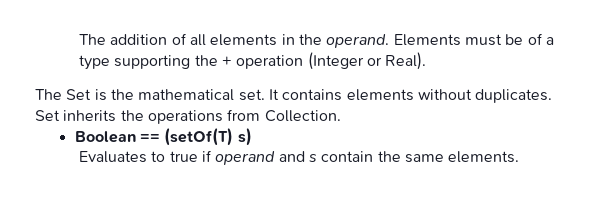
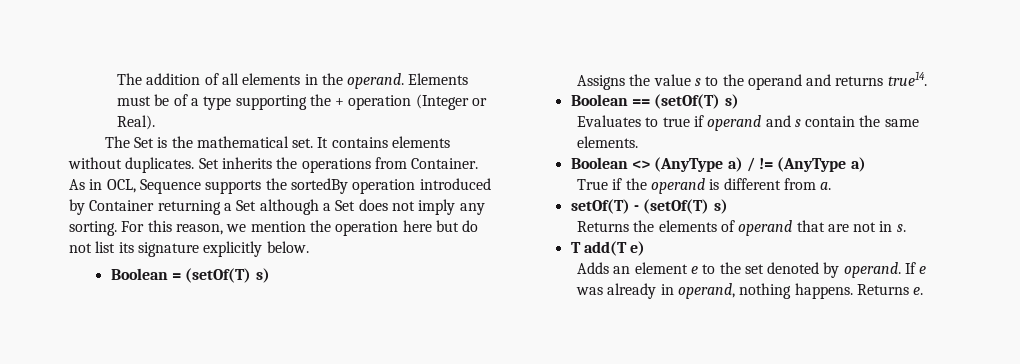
[264,110,341,122] Collection. -> [411,158,479,169] [69,178,491,194] [69,199,485,215] [69,220,479,236] [69,241,309,257] [110,268,270,283] [576,71,927,90] Container. As in OCL, Sequence supports the sortedBy operation introduced by Container returning a Set although a Set does not imply any sorting. For this reason, we mention the operation here but do not list its signature explicitly below. // Boolean = (setOf(T) s) // Assigns the value s to the operand and returns true14.
(520, 157) none -> [570,157,866,172] [576,178,832,194] [570,199,728,214] [576,220,906,236] [570,241,646,256] [576,262,927,278] [575,283,924,299] // Boolean <> (AnyType a) / != (AnyType a) // True if the operand is different from a. // setOf(T) - (setOf(T) s) // Returns the elements of operand that are not in s. // T add(T e) // Adds an element e to the set denoted by operand. If e was already in operand, nothing happens. Returns e.

